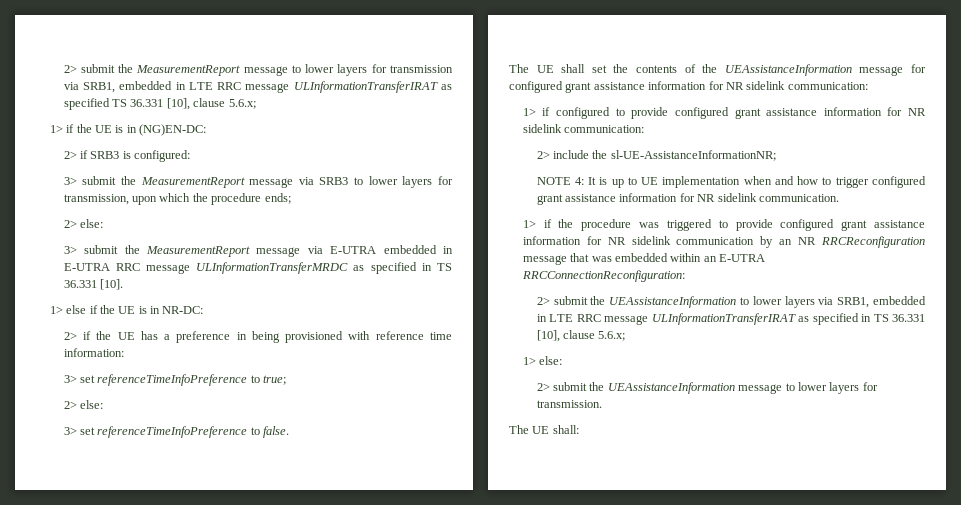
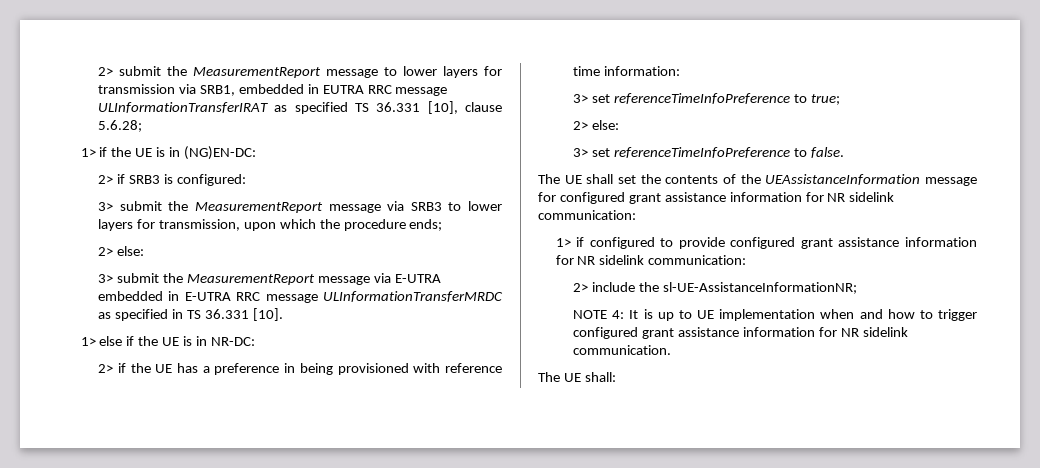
[188,82,213,90] LTE -> [322,85,364,94] EUTRA
[228,99,256,109] 5.6.x; -> [98,120,143,132] 5.6.28;
[522,219,925,231] [522,236,925,248] [522,253,766,265] [521,270,685,282] [536,296,926,308] [536,313,925,325] [536,330,626,342] [522,356,563,365] [536,382,878,394] [536,400,602,408] // 1> if the procedure was triggered to provide configured grant assistance information for NR sidelink communication by an NR RRCReconfiguration message that was embedded within an E-UTRA RRCConnectionReconfiguration: // 2> submit the UEAssistanceInformation to lower layers via SRB1, embedded in LTE RRC message ULInformationTransferIRAT as specified in TS 36.331 [10], clause 5.6.x; // 1> else: // 2> submit the UEAssistanceInformation message to lower layers for transmission. -> (672, 350) none

